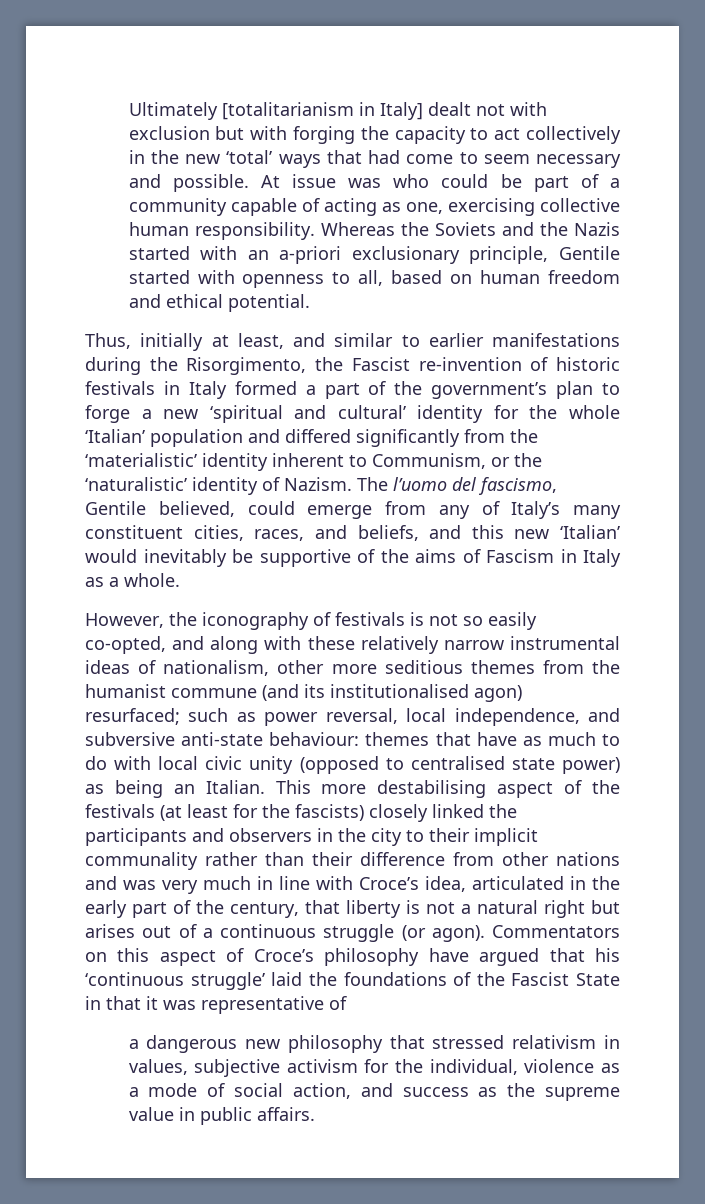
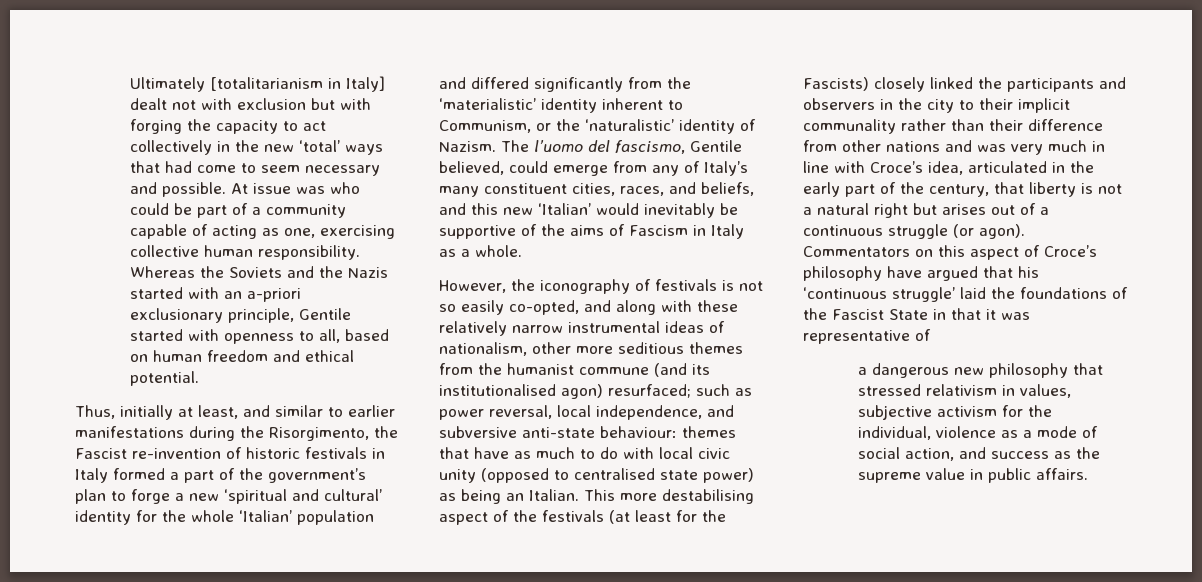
[295,804,364,821] fascists) -> [803,77,869,91] Fascists)

